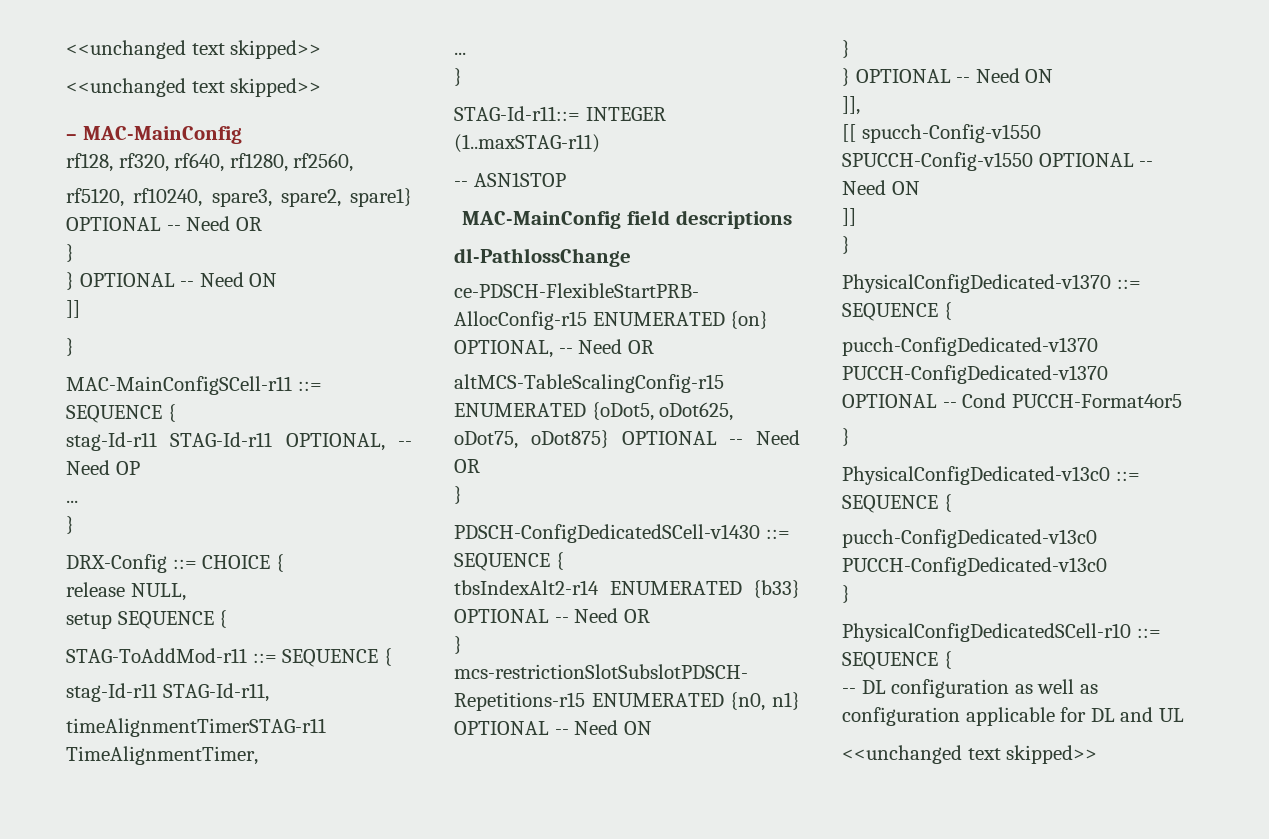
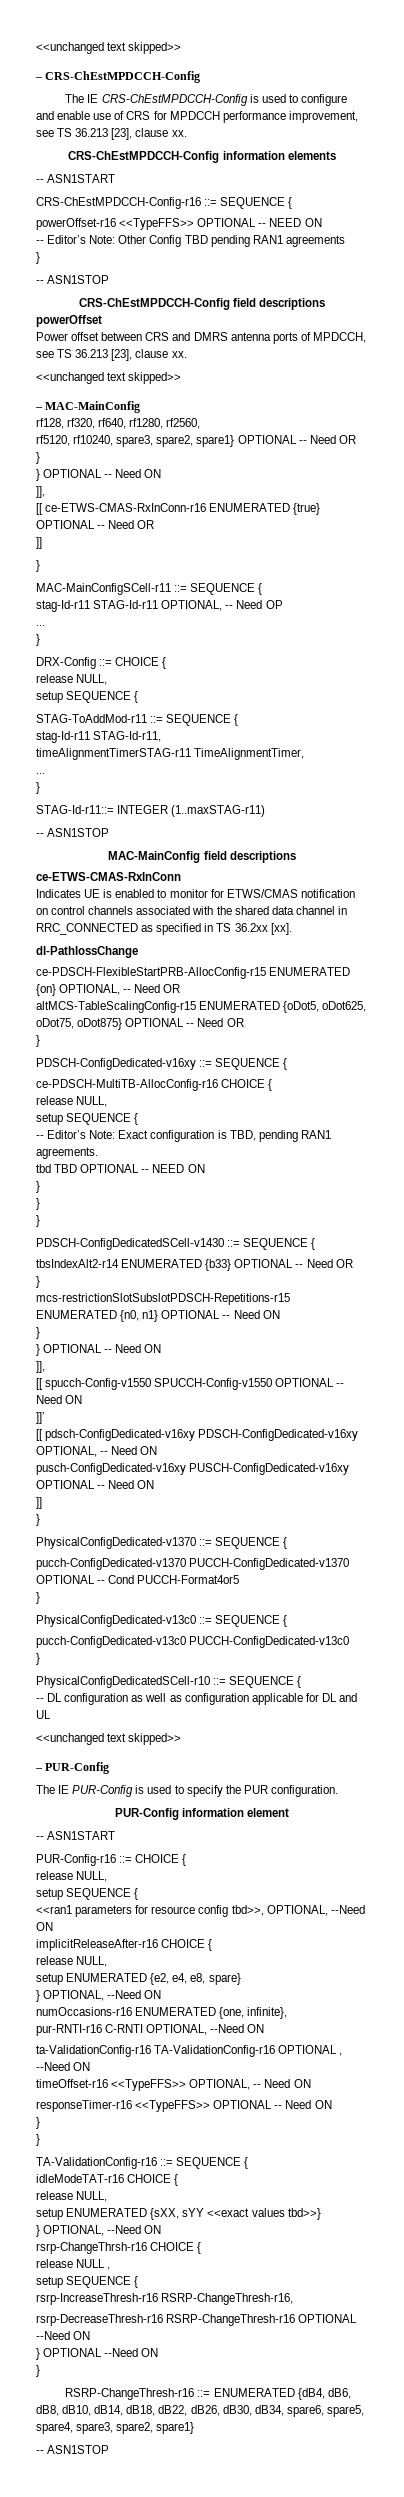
[66,40,322,59] <<unchanged text skipped>> -> [36,42,182,54] [35,71,201,83] [65,94,347,106] [36,111,358,123] [36,128,187,140] [68,151,336,163] [36,174,116,183] [36,197,293,209] [36,218,322,230] [36,235,345,247] [36,252,40,264] [36,275,110,284] [78,298,326,310] [36,315,102,327] [36,332,366,344] [36,349,187,361] <<unchanged text skipped>> // – CRS-ChEstMPDCCH-Config // The IE CRS-ChEstMPDCCH-Config is used to configure and enable use of CRS for MPDCCH performance improvement, see TS 36.213 [23], clause xx. // CRS-ChEstMPDCCH-Config information elements // -- ASN1START // CRS-ChEstMPDCCH-Config-r16 ::= SEQUENCE { // powerOffset-r16 <<TypeFFS>> OPTIONAL -- NEED ON // -- Editor’s Note: Other Config TBD pending RAN1 agreements // } // -- ASN1STOP // CRS-ChEstMPDCCH-Config field descriptions // powerOffset // Power offset between CRS and DMRS antenna ports of MPDCCH, see TS 36.213 [23], clause xx.
(278, 280) none -> [36,486,45,498] [36,503,321,515] [36,520,155,529] // ]], // [[ ce-ETWS-CMAS-RxInConn-r16 ENUMERATED {true} OPTIONAL -- Need OR
(792, 219) none -> [36,872,181,881] [36,889,355,898] [36,906,347,915] [36,923,292,935] // ce-ETWS-CMAS-RxInConn // Indicates UE is enabled to monitor for ETWS/CMAS notification on control channels associated with the shared data channel in RRC_CONNECTED as specified in TS 36.2xx [xx].
(462, 495) none -> [36,1058,288,1070] [36,1079,273,1091] [36,1096,108,1107] [36,1113,139,1125] [36,1130,331,1142] [36,1147,98,1159] [36,1164,205,1173] [36,1181,40,1193] [36,1198,40,1210] [36,1215,40,1227] // PDSCH-ConfigDedicated-v16xy ::= SEQUENCE { // ce-PDSCH-MultiTB-AllocConfig-r16 CHOICE { // release NULL, // setup SEQUENCE { // -- Editor’s Note: Exact configuration is TBD, pending RAN1 agreements. // tbd TBD OPTIONAL -- NEED ON // } // } // }
(920, 188) none -> [36,1412,45,1424] [36,1429,359,1441] [36,1446,158,1457] [36,1463,350,1475] [36,1480,155,1489] // ]]’ // [[ pdsch-ConfigDedicated-v16xy PDSCH-ConfigDedicated-v16xy OPTIONAL, -- Need ON // pusch-ConfigDedicated-v16xy PUSCH-ConfigDedicated-v16xy OPTIONAL -- Need ON
(1098, 754) none -> [35,1762,110,1774] [36,1785,338,1797] [114,1808,290,1820] [36,1831,116,1840] [36,1854,187,1866] [36,1871,108,1882] [36,1888,139,1900] [36,1905,365,1917] [36,1922,53,1931] [36,1939,213,1951] [36,1956,108,1967] [36,1973,241,1985] [36,1990,162,2002] [36,2007,288,2019] [36,2024,265,2036] [36,2045,343,2057] [36,2062,91,2071] [36,2079,311,2091] [36,2100,332,2112] [36,2117,40,2129] [36,2134,40,2146] [36,2157,249,2169] [36,2174,179,2186] [36,2191,108,2202] [36,2208,321,2220] [36,2225,162,2237] [36,2242,202,2254] [36,2259,111,2270] [36,2276,139,2288] [36,2293,294,2305] [36,2314,358,2326] [36,2331,91,2340] [36,2348,159,2360] [36,2365,40,2377] [65,2388,351,2400] [36,2405,364,2417] [36,2422,195,2434] [36,2445,110,2454] // – PUR-Config // The IE PUR-Config is used to specify the PUR configuration. // PUR-Config information element // -- ASN1START // PUR-Config-r16 ::= CHOICE { // release NULL, // setup SEQUENCE { // <<ran1 parameters for resource config tbd>>, OPTIONAL, --Need ON // implicitReleaseAfter-r16 CHOICE { // release NULL, // setup ENUMERATED {e2, e4, e8, spare} // } OPTIONAL, --Need ON // numOccasions-r16 ENUMERATED {one, infinite}, // pur-RNTI-r16 C-RNTI OPTIONAL, --Need ON // ta-ValidationConfig-r16 TA-ValidationConfig-r16 OPTIONAL , --Need ON // timeOffset-r16 <<TypeFFS>> OPTIONAL, -- Need ON // responseTimer-r16 <<TypeFFS>> OPTIONAL -- Need ON // } // } // TA-ValidationConfig-r16 ::= SEQUENCE { // idleModeTAT-r16 CHOICE { // release NULL, // setup ENUMERATED {sXX, sYY <<exact values tbd>>} // } OPTIONAL, --Need ON // rsrp-ChangeThrsh-r16 CHOICE { // release NULL , // setup SEQUENCE { // rsrp-IncreaseThresh-r16 RSRP-ChangeThresh-r16, // rsrp-DecreaseThresh-r16 RSRP-ChangeThresh-r16 OPTIONAL --Need ON // } OPTIONAL --Need ON // } // RSRP-ChangeThresh-r16 ::= ENUMERATED {dB4, dB6, dB8, dB10, dB14, dB18, dB22, dB26, dB30, dB34, spare6, spare5, spare4, spare3, spare2, spare1} // -- ASN1STOP

